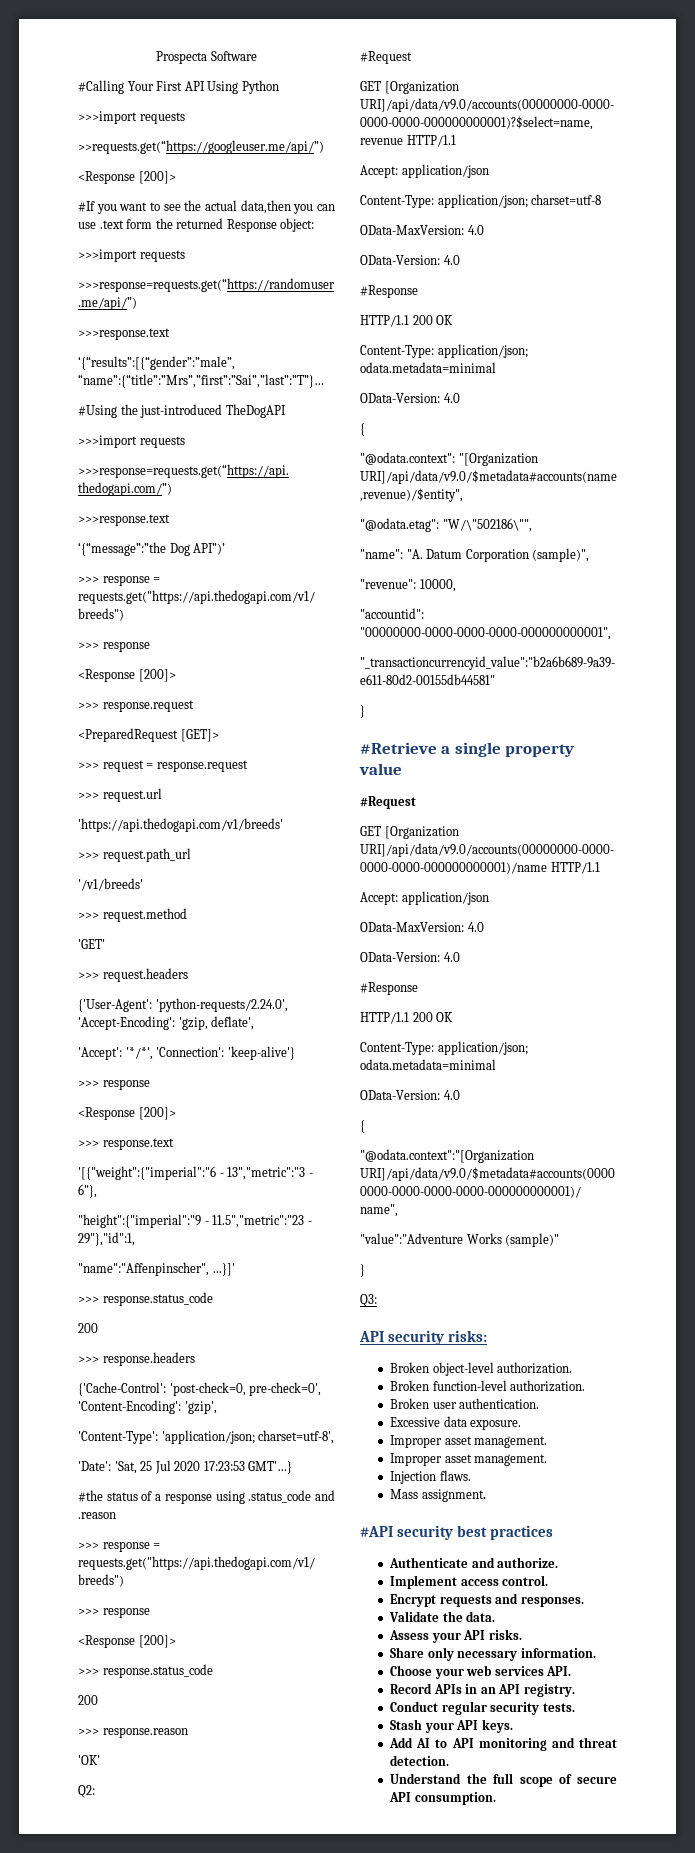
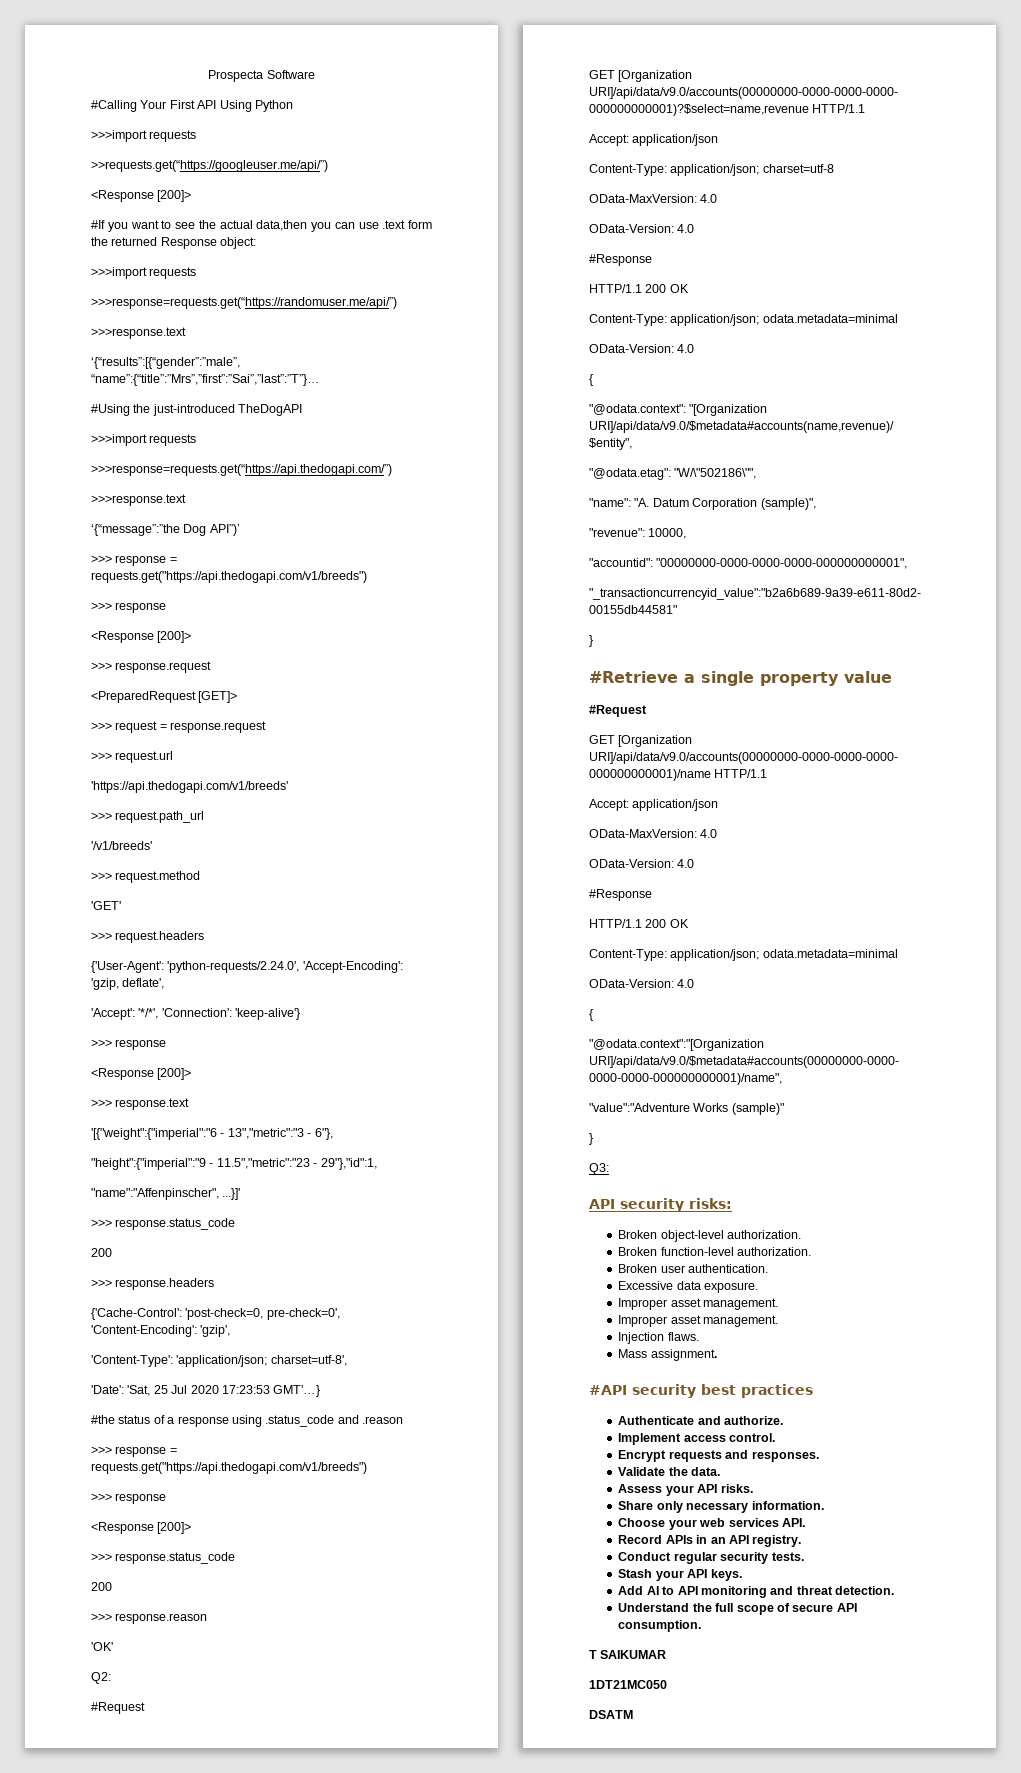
(496, 1798) none -> [589,1650,667,1659] [589,1680,667,1689] [589,1710,633,1719] // T SAIKUMAR // 1DT21MC050 // DSATM

